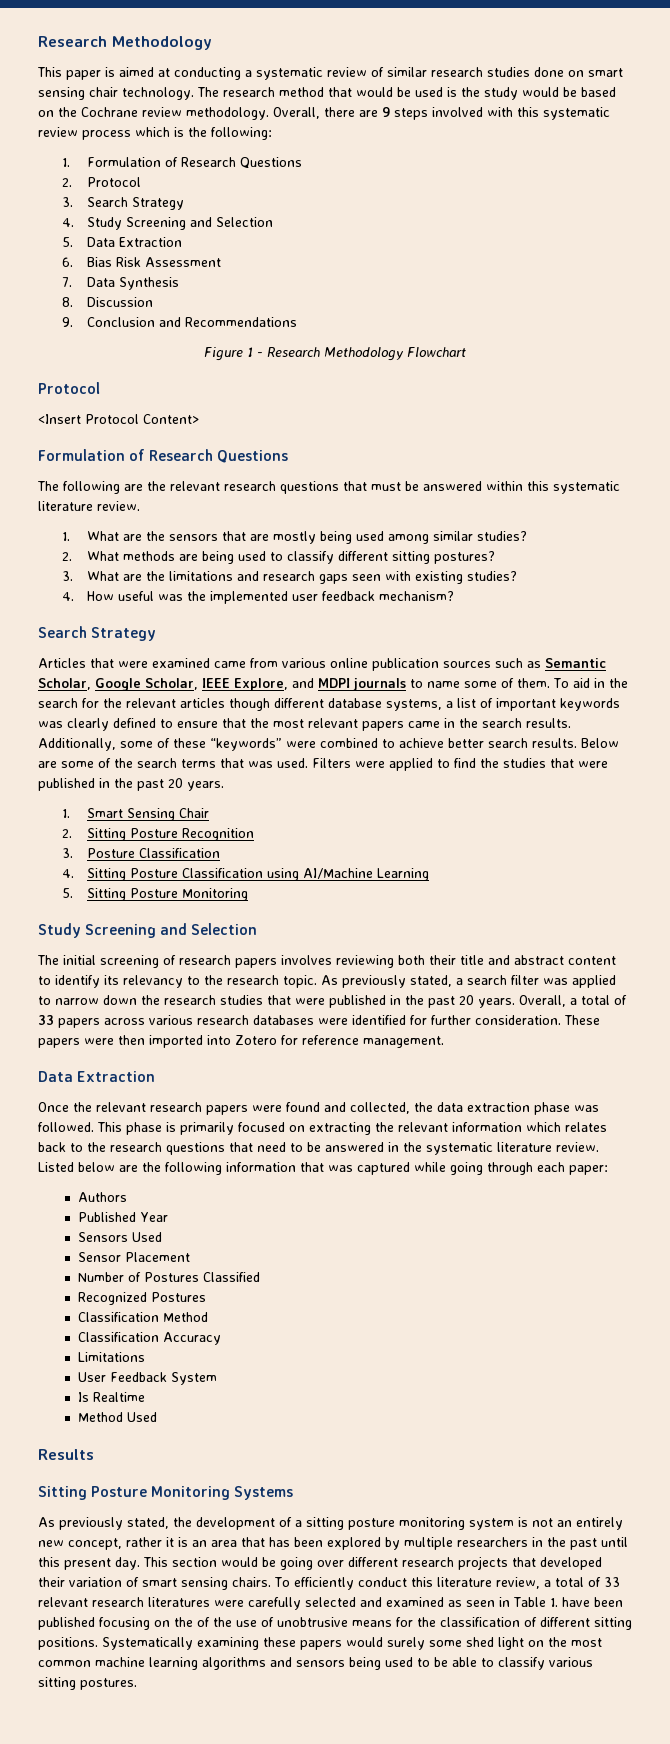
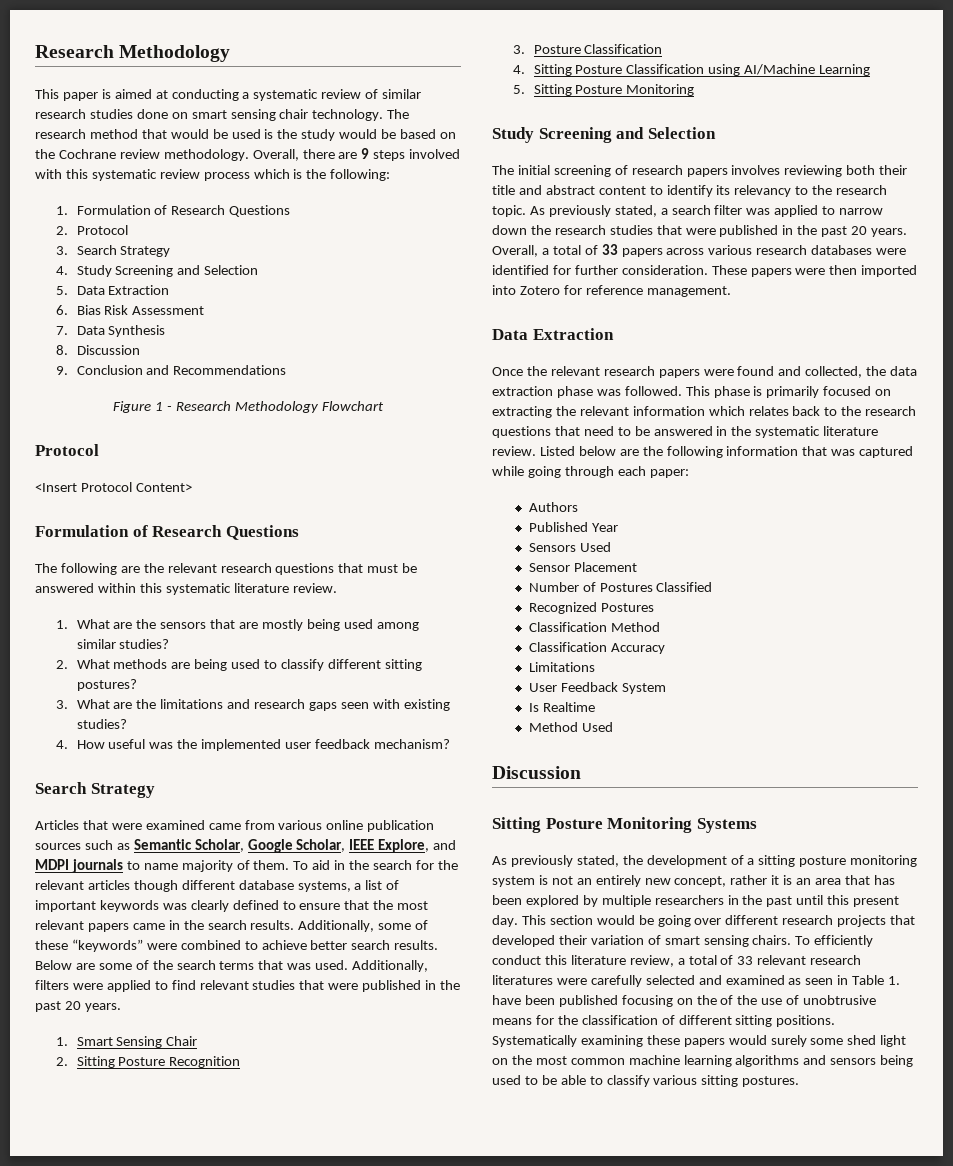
[464,681,497,688] some -> [181,860,233,872] majority
[312,758,351,768] Filters -> [352,960,429,972] [35,980,69,990] Additionally, filters
[480,758,499,768] the -> [199,980,249,990] relevant
[38,1449,94,1460] Results -> [492,766,581,779] Discussion

